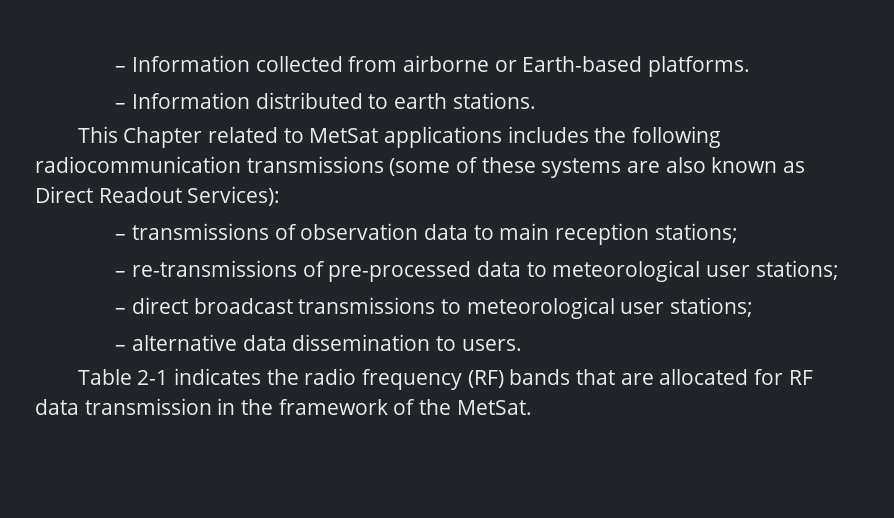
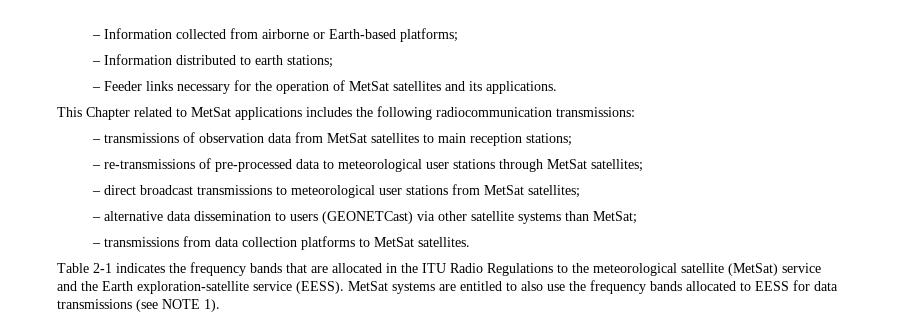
[647,56,750,77] platforms. -> [400,28,459,42] platforms;
[452,92,536,109] stations. -> [287,55,334,68] [92,80,558,94] stations; // – Feeder links necessary for the operation of MetSat satellites and its applications.
[246,156,806,178] [35,186,281,206] transmissions (some of these systems are also known as Direct Readout Services): -> [556,107,635,117] transmissions:
(468, 232) none -> [295,132,420,143] from MetSat satellites
[755,260,839,280] stations; -> [453,159,644,172] stations through MetSat satellites;
[669,297,753,317] stations; -> [406,184,581,198] stations from MetSat satellites;
[461,339,522,351] users. -> [290,211,638,224] [92,236,471,250] users (GEONETCast) via other satellite systems than MetSat; // – transmissions from data collection platforms to MetSat satellites.
[304,368,504,390] radio frequency (RF) -> [190,262,246,276] frequency
[754,369,813,385] [35,398,532,415] for RF data transmission in the framework of the MetSat. -> [386,263,821,276] [57,280,838,294] [57,299,220,312] in the ITU Radio Regulations to the meteorological satellite (MetSat) service and the Earth exploration-satellite service (EESS). MetSat systems are entitled to also use the frequency bands allocated to EESS for data transmissions (see NOTE 1).

